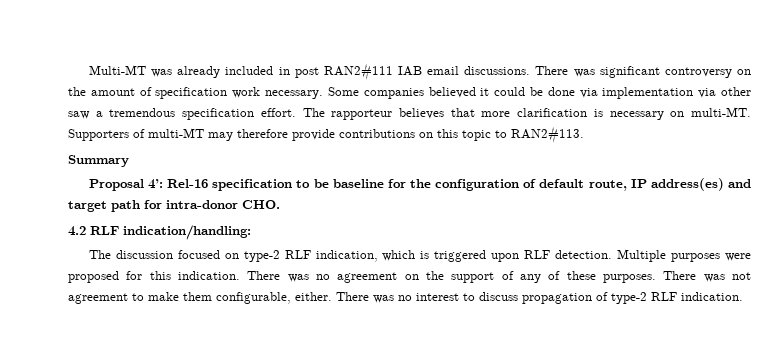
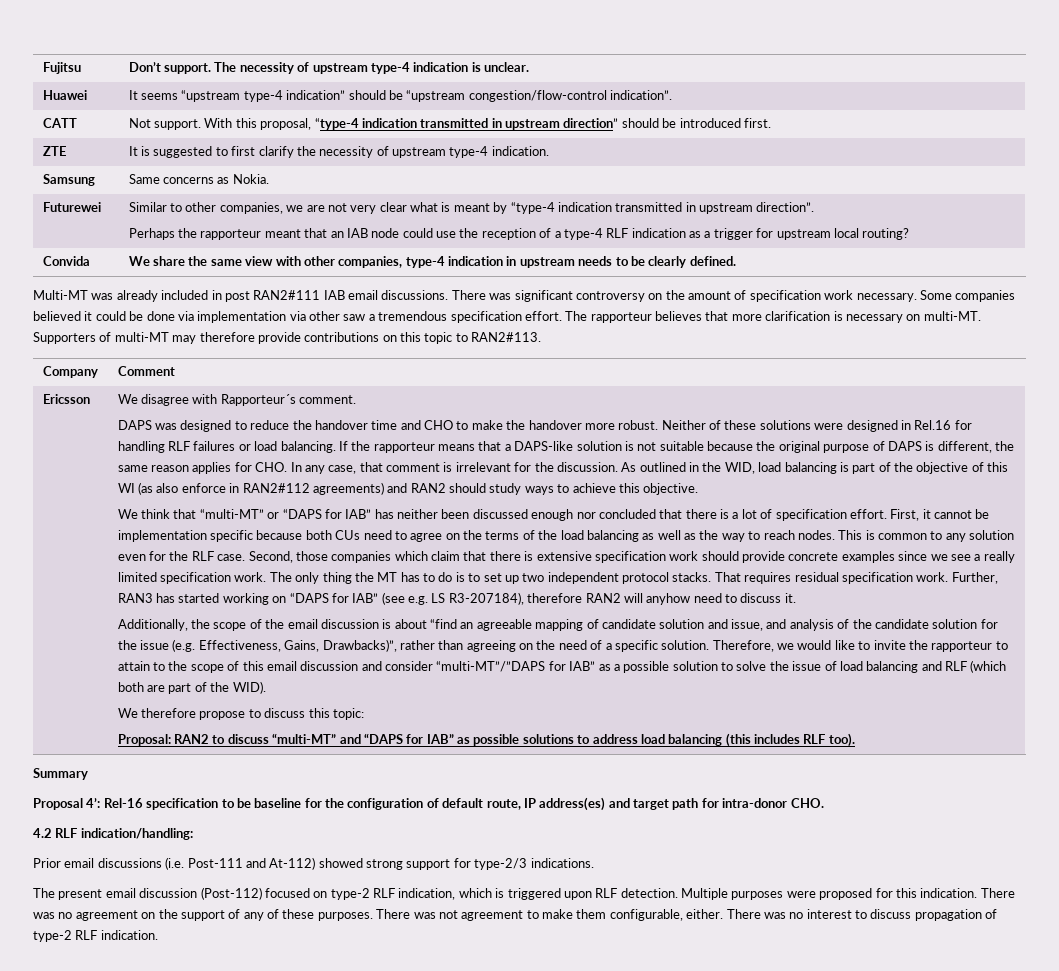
(88, 70) none -> [42,62,81,74] [128,62,530,74] [42,90,87,100] [128,90,673,102] [42,118,77,128] [128,118,771,130] [42,146,66,156] [128,146,549,158] [42,174,95,186] [128,174,269,184] [42,202,101,212] [128,202,815,214] [128,228,910,240] [42,256,90,266] [128,256,736,268] Fujitsu | Don’t support. The necessity of upstream type-4 indication is unclear. // Huawei | It seems “upstream type-4 indication” should be “upstream congestion/flow-control indication”. // CATT | Not support. With this proposal, “type-4 indication transmitted in upstream direction” should be introduced first. // ZTE | It is suggested to first clarify the necessity of upstream type-4 indication. // Samsung | Same concerns as Nokia. // Futurewei | Similar to other companies, we are not very clear what is meant by “type-4 indication transmitted in upstream direction”. // Perhaps the rapporteur meant that an IAB node could use the reception of a type-4 RLF indication as a trigger for upstream local routing? // Convida | We share the same view with other companies, type-4 indication in upstream needs to be clearly defined. //
(584, 134) none -> [42,366,98,378] [117,366,175,376] [42,394,90,404] [117,394,357,406] [117,420,972,432] [117,441,1015,453] [117,462,1009,474] [117,482,699,495] [117,509,990,521] [117,530,1015,542] [117,551,1015,563] [117,572,998,584] [117,592,796,605] [117,619,998,631] [117,639,1008,652] [117,660,1007,673] [117,681,266,694] [117,708,364,720] [117,733,855,747] // Company | Comment // Ericsson | We disagree with Rapporteur´s comment. // DAPS was designed to reduce the handover time and CHO to make the handover more robust. Neither of these solutions were designed in Rel.16 for handling RLF failures or load balancing. If the rapporteur means that a DAPS-like solution is not suitable because the original purpose of DAPS is different, the same reason applies for CHO. In any case, that comment is irrelevant for the discussion. As outlined in the WID, load balancing is part of the objective of this WI (as also enforce in RAN2#112 agreements) and RAN2 should study ways to achieve this objective. // We think that “multi-MT” or “DAPS for IAB” has neither been discussed enough nor concluded that there is a lot of specification effort. First, it cannot be implementation specific because both CUs need to agree on the terms of the load balancing as well as the way to reach nodes. This is common to any solution even for the RLF case. Second, those companies which claim that there is extensive specification work should provide concrete examples since we see a really limited specification work. The only thing the MT has to do is to set up two independent protocol stacks. That requires residual specification work. Further, RAN3 has started working on “DAPS for IAB” (see e.g. LS R3-207184), therefore RAN2 will anyhow need to discuss it. // Additionally, the scope of the email discussion is about “find an agreeable mapping of candidate solution and issue, and analysis of the candidate solution for the issue (e.g. Effectiveness, Gains, Drawbacks)”, rather than agreeing on the need of a specific solution. Therefore, we would like to invite the rapporteur to attain to the scope of this email discussion and consider “multi-MT”/”DAPS for IAB” as a possible solution to solve the issue of load balancing and RLF (which both are part of the WID). // We therefore propose to discuss this topic: // Proposal: RAN2 to discuss “multi-MT” and “DAPS for IAB” as possible solutions to address load balancing (this includes RLF too).
[88,250,173,259] The discussion -> [33,857,594,870] [33,887,262,900] Prior email discussions (i.e. Post-111 and At-112) showed strong support for type-2/3 indications. // The present email discussion (Post-112)

